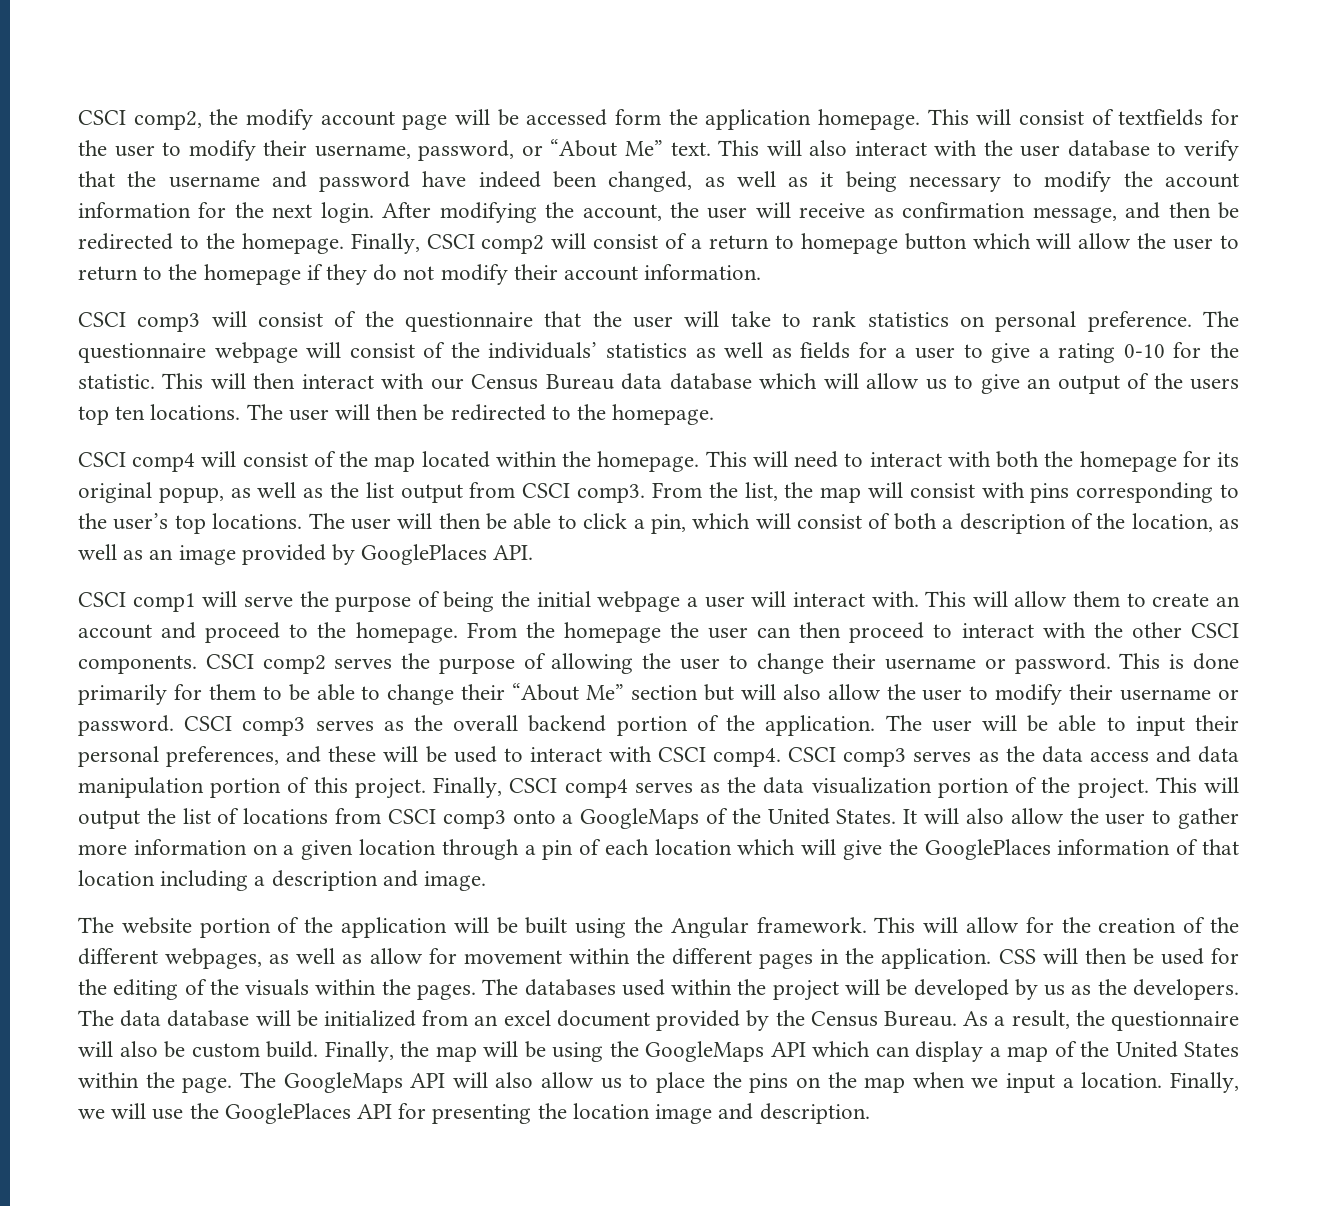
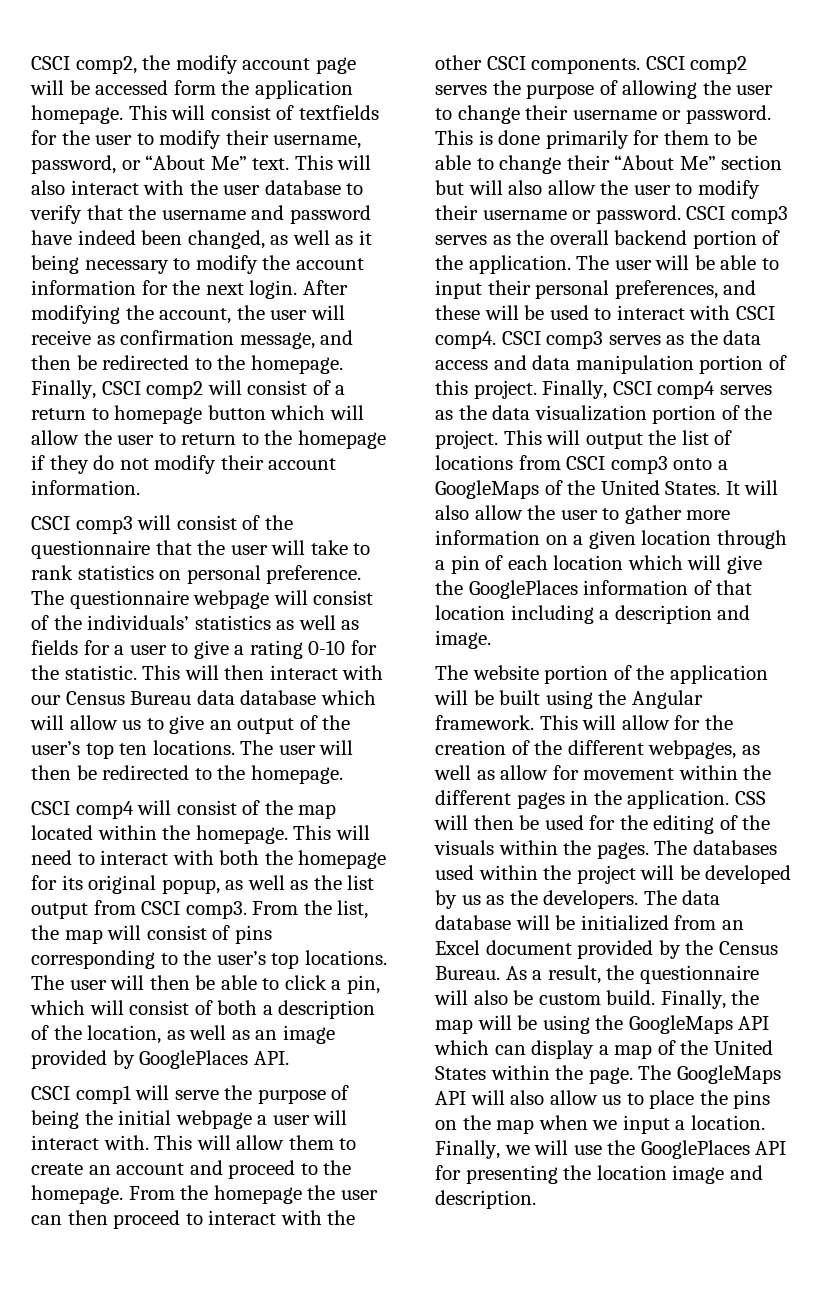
[1189,378,1239,390] users -> [31,741,80,755] user’s
[981,482,1025,498] with -> [212,925,231,940] of
[503,1010,551,1026] excel -> [435,940,480,955] Excel

